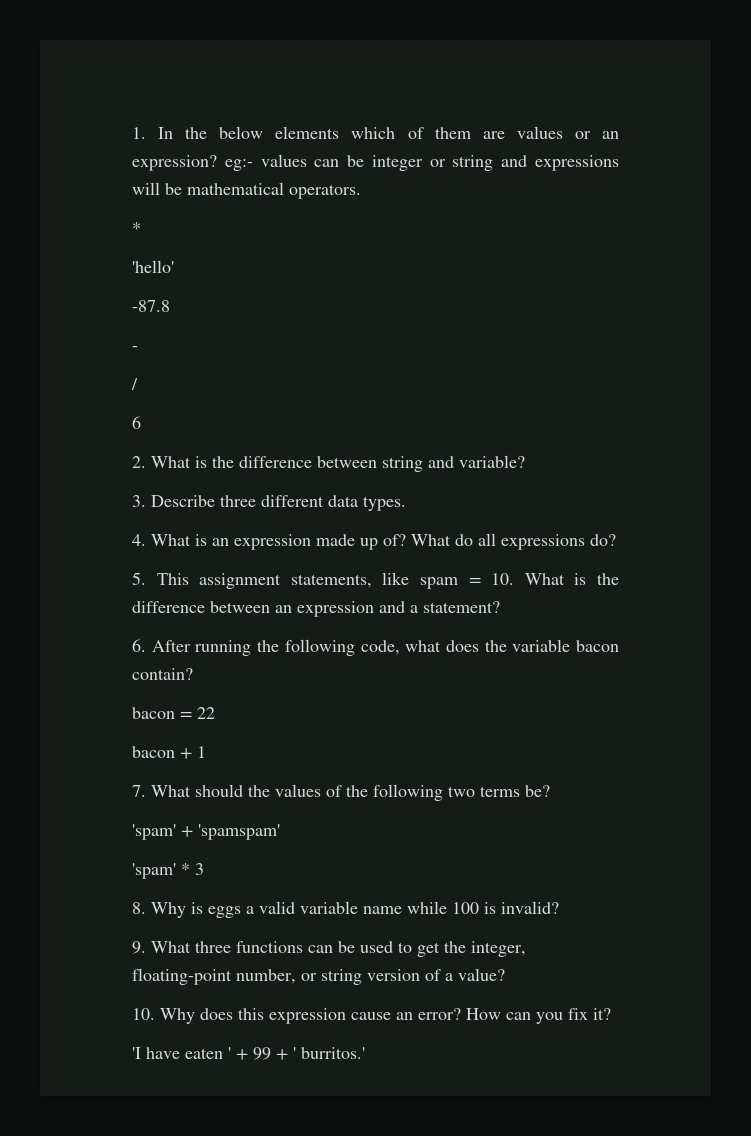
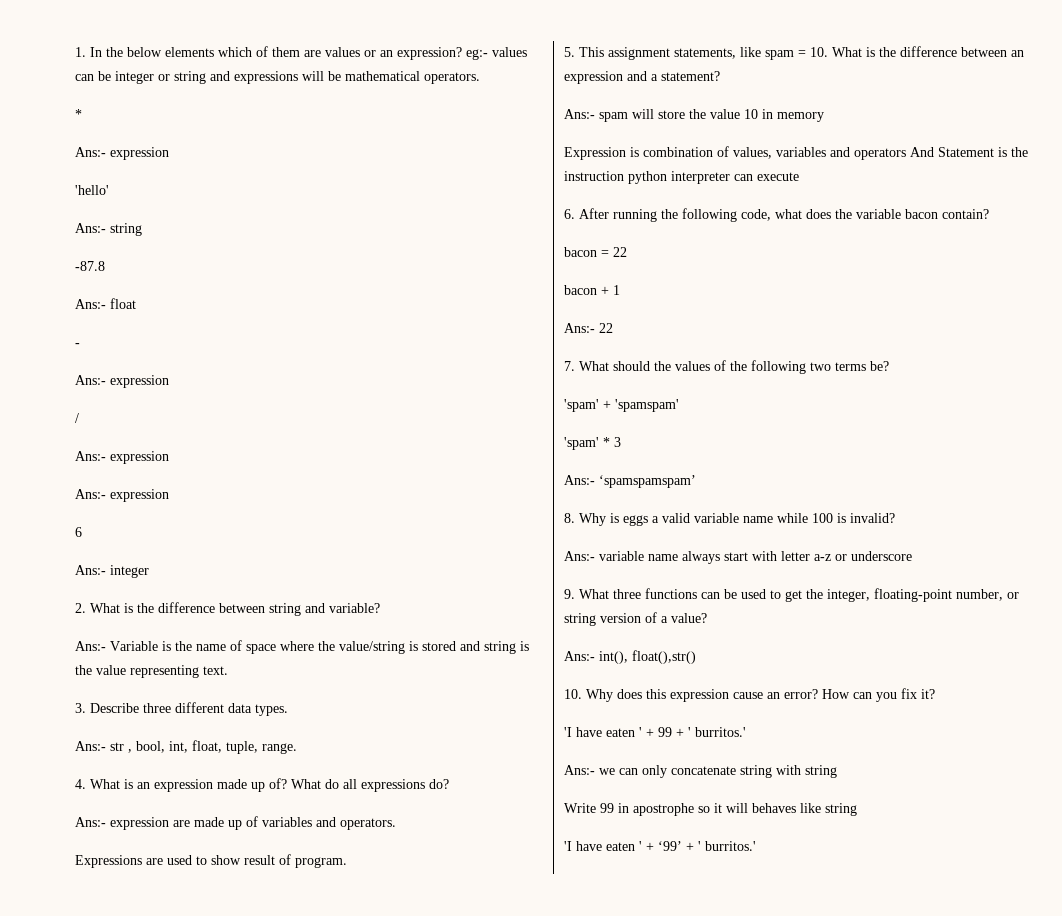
(141, 228) none -> [75,147,169,160] // Ans:- expression
(174, 266) none -> [75,223,142,236] // Ans:- string
(170, 306) none -> [75,298,136,309] // Ans:- float
(138, 348) none -> [75,375,169,388] // Ans:- expression
(138, 384) none -> [75,451,169,464] [75,489,169,502] // Ans:- expression // Ans:- expression
(141, 422) none -> [75,565,149,578] // Ans:- integer
(525, 461) none -> [75,640,529,654] [75,665,228,678] // Ans:- Variable is the name of space where the value/string is stored and string is the value representing text.
(406, 503) none -> [75,740,297,754] // Ans:- str , bool, int, float, tuple, range.
(616, 540) none -> [75,816,396,830] [75,854,347,868] // Ans:- expression are made up of variables and operators. // Expressions are used to show result of program.
(500, 607) none -> [564,109,824,122] [564,146,1028,160] [564,171,799,184] // Ans:- spam will store the value 10 in memory // Expression is combination of values, variables and operators And Statement is the instruction python interpreter can execute
(206, 752) none -> [564,323,613,333] // Ans:- 22
(204, 869) none -> [564,475,696,488] // Ans:- ‘spamspamspam’
(559, 907) none -> [564,551,912,564] // Ans:- variable name always start with letter a-z or underscore
(505, 974) none -> [564,650,696,664] // Ans:- int(), float(),str()
(365, 1053) none -> [564,765,837,778] [564,803,857,816] [564,841,756,851] // Ans:- we can only concatenate string with string // Write 99 in apostrophe so it will behaves like string // 'I have eaten ' + ‘99’ + ' burritos.'

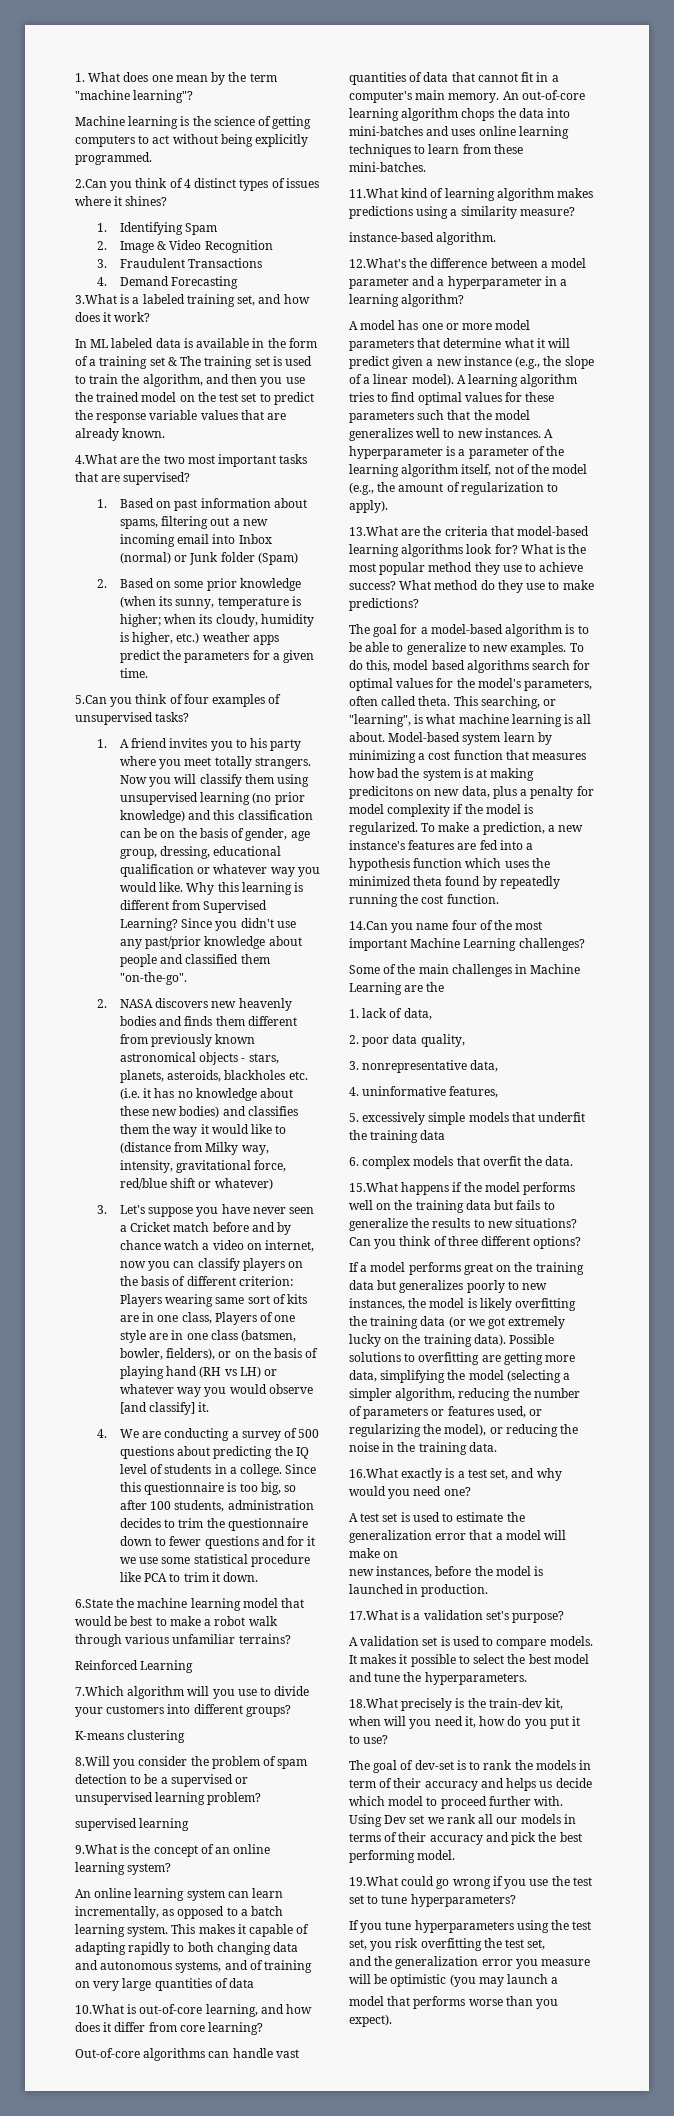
[75,46,527,60] [75,71,480,84] [75,109,82,119] [75,147,169,160] [75,185,109,195] [75,223,142,236] [75,261,105,271] [75,298,136,309] [75,343,80,347] [75,375,169,388] [75,413,79,423] [75,451,169,464] [75,489,169,502] [75,527,82,537] [75,565,149,578] [75,602,380,616] [75,640,529,654] [75,665,228,678] [75,702,288,716] [75,740,297,754] [75,778,449,792] [75,816,396,830] [75,854,347,868] [564,46,1024,60] [564,71,720,84] [564,109,824,122] [564,146,1028,160] [564,171,799,184] [564,208,989,222] [564,247,627,257] [564,285,620,295] [564,323,613,333] [564,360,889,374] [564,399,679,412] [564,437,621,450] [564,475,696,488] [564,513,895,526] [564,551,912,564] [564,588,1019,602] [564,612,707,626] [564,650,696,664] [564,688,935,702] [564,727,746,737] [564,765,837,778] [564,803,857,816] [564,841,756,851] 1. In the below elements which of them are values or an expression? eg:- values can be integer or string and expressions will be mathematical operators. // * // Ans:- expression // 'hello' // Ans:- string // -87.8 // Ans:- float // - // Ans:- expression // / // Ans:- expression // Ans:- expression // 6 // Ans:- integer // 2. What is the difference between string and variable? // Ans:- Variable is the name of space where the value/string is stored and string is the value representing text. // 3. Describe three different data types. // Ans:- str , bool, int, float, tuple, range. // 4. What is an expression made up of? What do all expressions do? // Ans:- expression are made up of variables and operators. // Expressions are used to show result of program. // 5. This assignment statements, like spam = 10. What is the difference between an expression and a statement? // Ans:- spam will store the value 10 in memory // Expression is combination of values, variables and operators And Statement is the instruction python interpreter can execute // 6. After running the following code, what does the variable bacon contain? // bacon = 22 // bacon + 1 // Ans:- 22 // 7. What should the values of the following two terms be? // 'spam' + 'spamspam' // 'spam' * 3 // Ans:- ‘spamspamspam’ // 8. Why is eggs a valid variable name while 100 is invalid? // Ans:- variable name always start with letter a-z or underscore // 9. What three functions can be used to get the integer, floating-point number, or string version of a value? // Ans:- int(), float(),str() // 10. Why does this expression cause an error? How can you fix it? // 'I have eaten ' + 99 + ' burritos.' // Ans:- we can only concatenate string with string // Write 99 in apostrophe so it will behaves like string // 'I have eaten ' + ‘99’ + ' burritos.' -> [75,72,277,85] [75,90,194,103] [75,116,312,129] [75,134,309,147] [75,152,152,165] [75,178,319,191] [75,196,168,206] [97,222,218,235] [97,240,273,253] [97,258,263,268] [97,276,239,289] [75,294,310,307] [75,312,151,322] [75,338,317,348] [75,356,313,369] [75,374,305,387] [75,392,314,405] [75,410,287,423] [75,428,166,441] [75,454,308,467] [75,472,191,485] [97,498,307,511] [119,516,268,529] [119,534,272,547] [119,552,298,565] [97,578,301,591] [119,596,301,609] [119,614,314,627] [119,632,279,645] [119,650,315,663] [119,668,148,678] [75,694,282,707] [75,712,190,725] [97,738,302,751] [119,756,311,769] [119,774,310,787] [119,792,305,805] [119,810,313,823] [119,828,310,841] [119,846,282,859] [119,864,320,877] [119,882,304,895] [119,900,268,913] [119,918,296,931] [119,936,302,949] [119,954,270,967] [119,972,187,985] [97,998,292,1011] [119,1016,297,1026] [119,1034,256,1047] [119,1052,279,1065] [119,1070,308,1083] [119,1088,294,1101] [119,1106,298,1118] [119,1124,287,1137] [119,1142,269,1155] [119,1160,287,1173] [119,1178,273,1190] [97,1204,315,1217] [119,1222,292,1235] [119,1240,315,1252] [119,1258,304,1271] [119,1276,293,1286] [119,1294,308,1307] [119,1312,296,1325] [119,1330,297,1343] [119,1348,319,1360] [119,1366,278,1379] [119,1384,313,1397] [119,1402,210,1415] [97,1428,320,1441] [119,1446,309,1459] [119,1464,317,1477] [119,1482,297,1495] [119,1500,314,1512] [119,1518,308,1531] [119,1536,316,1549] [119,1554,310,1567] [119,1572,259,1582] [75,1598,305,1611] [75,1616,278,1626] [75,1634,291,1647] [75,1660,194,1673] [75,1686,310,1699] [75,1704,291,1717] [75,1730,186,1743] [75,1756,308,1769] [75,1774,249,1787] [75,1792,262,1805] [75,1818,190,1831] [75,1844,271,1857] [75,1862,172,1875] [75,1888,284,1901] [75,1906,284,1919] [75,1924,310,1937] [75,1942,299,1955] [75,1960,313,1973] [75,1978,255,1991] [75,2004,313,2017] [75,2022,264,2035] [75,2048,299,2061] [349,72,559,85] [349,90,585,103] [349,108,571,121] [349,126,569,139] [349,144,523,157] [349,162,426,172] [349,188,594,201] [349,206,575,219] [349,232,497,245] [349,258,587,268] [349,276,568,289] [349,294,465,307] [349,320,531,330] [349,338,571,351] [349,356,594,369] [349,374,578,387] [349,392,555,405] [349,410,530,423] [349,428,554,441] [349,446,565,459] [349,464,588,477] [349,482,559,495] [349,500,388,513] [349,526,590,536] [349,544,587,557] [349,562,584,575] [349,580,594,593] [349,598,419,611] [349,624,589,637] [349,642,584,655] [349,660,591,673] [349,678,593,691] [349,696,557,709] [349,714,592,727] [349,732,552,745] [349,750,587,763] [349,768,535,781] [349,786,594,799] [349,804,534,817] [349,822,584,835] [349,840,534,850] [349,858,550,871] [349,876,560,889] [349,894,499,907] [349,920,543,933] [349,938,585,951] [349,964,581,977] [349,982,445,995] [349,1008,432,1020] [349,1034,465,1047] [349,1060,499,1073] [349,1086,499,1098] [349,1112,586,1125] [349,1130,446,1143] [349,1156,574,1169] [349,1182,576,1195] [349,1200,555,1213] [349,1218,578,1231] [349,1236,582,1249] [349,1262,584,1275] [349,1280,548,1293] [349,1298,577,1311] [349,1316,566,1329] [349,1334,555,1347] [349,1352,576,1365] [349,1370,571,1383] [349,1388,580,1401] [349,1406,543,1419] [349,1424,579,1437] [349,1442,497,1455] [349,1468,562,1481] [349,1486,471,1499] [349,1512,525,1522] [349,1530,567,1543] [349,1548,399,1558] [349,1566,544,1578] [349,1584,489,1597] [349,1610,565,1623] [349,1636,593,1649] [349,1654,589,1667] [349,1672,527,1685] [349,1698,564,1711] [349,1716,581,1729] [349,1735,389,1744] [349,1760,592,1773] [349,1778,592,1791] [349,1796,564,1809] [349,1814,576,1827] [349,1832,582,1845] [349,1850,456,1863] [349,1876,592,1889] [349,1894,516,1907] [349,1920,592,1933] [349,1938,546,1951] [349,1956,591,1969] [349,1974,559,1987] [349,1996,559,2009] [349,2014,392,2027] 1. What does one mean by the term "machine learning"? // Machine learning is the science of getting computers to act without being explicitly programmed. // 2.Can you think of 4 distinct types of issues where it shines? // 1. Identifying Spam // 2. Image & Video Recognition // 3. Fraudulent Transactions // 4. Demand Forecasting // 3.What is a labeled training set, and how does it work? // In ML labeled data is available in the form of a training set & The training set is used to train the algorithm, and then you use the trained model on the test set to predict the response variable values that are already known. // 4.What are the two most important tasks that are supervised? // 1. Based on past information about spams, filtering out a new incoming email into Inbox (normal) or Junk folder (Spam) // 2. Based on some prior knowledge (when its sunny, temperature is higher; when its cloudy, humidity is higher, etc.) weather apps predict the parameters for a given time. // 5.Can you think of four examples of unsupervised tasks? // 1. A friend invites you to his party where you meet totally strangers. Now you will classify them using unsupervised learning (no prior knowledge) and this classification can be on the basis of gender, age group, dressing, educational qualification or whatever way you would like. Why this learning is different from Supervised Learning? Since you didn't use any past/prior knowledge about people and classified them "on-the-go". // 2. NASA discovers new heavenly bodies and finds them different from previously known astronomical objects - stars, planets, asteroids, blackholes etc. (i.e. it has no knowledge about these new bodies) and classifies them the way it would like to (distance from Milky way, intensity, gravitational force, red/blue shift or whatever) // 3. Let's suppose you have never seen a Cricket match before and by chance watch a video on internet, now you can classify players on the basis of different criterion: Players wearing same sort of kits are in one class, Players of one style are in one class (batsmen, bowler, fielders), or on the basis of playing hand (RH vs LH) or whatever way you would observe [and classify] it. // 4. We are conducting a survey of 500 questions about predicting the IQ level of students in a college. Since this questionnaire is too big, so after 100 students, administration decides to trim the questionnaire down to fewer questions and for it we use some statistical procedure like PCA to trim it down. // 6.State the machine learning model that would be best to make a robot walk through various unfamiliar terrains? // Reinforced Learning // 7.Which algorithm will you use to divide your customers into different groups? // K-means clustering // 8.Will you consider the problem of spam detection to be a supervised or unsupervised learning problem? // supervised learning // 9.What is the concept of an online learning system? // An online learning system can learn incrementally, as opposed to a batch learning system. This makes it capable of adapting rapidly to both changing data and autonomous systems, and of training on very large quantities of data // 10.What is out-of-core learning, and how does it differ from core learning? // Out-of-core algorithms can handle vast quantities of data that cannot fit in a computer's main memory. An out-of-core learning algorithm chops the data into mini-batches and uses online learning techniques to learn from these mini-batches. // 11.What kind of learning algorithm makes predictions using a similarity measure? // instance-based algorithm. // 12.What's the difference between a model parameter and a hyperparameter in a learning algorithm? // A model has one or more model parameters that determine what it will predict given a new instance (e.g., the slope of a linear model). A learning algorithm tries to find optimal values for these parameters such that the model generalizes well to new instances. A hyperparameter is a parameter of the learning algorithm itself, not of the model (e.g., the amount of regularization to apply). // 13.What are the criteria that model-based learning algorithms look for? What is the most popular method they use to achieve success? What method do they use to make predictions? // The goal for a model-based algorithm is to be able to generalize to new examples. To do this, model based algorithms search for optimal values for the model's parameters, often called theta. This searching, or "learning", is what machine learning is all about. Model-based system learn by minimizing a cost function that measures how bad the system is at making predicitons on new data, plus a penalty for model complexity if the model is regularized. To make a prediction, a new instance's features are fed into a hypothesis function which uses the minimized theta found by repeatedly running the cost function. // 14.Can you name four of the most important Machine Learning challenges? // Some of the main challenges in Machine Learning are the // 1. lack of data, // 2. poor data quality, // 3. nonrepresentative data, // 4. uninformative features, // 5. excessively simple models that underfit the training data // 6. complex models that overfit the data. // 15.What happens if the model performs well on the training data but fails to generalize the results to new situations? Can you think of three different options? // If a model performs great on the training data but generalizes poorly to new instances, the model is likely overfitting the training data (or we got extremely lucky on the training data). Possible solutions to overfitting are getting more data, simplifying the model (selecting a simpler algorithm, reducing the number of parameters or features used, or regularizing the model), or reducing the noise in the training data. // 16.What exactly is a test set, and why would you need one? // A test set is used to estimate the generalization error that a model will make on // new instances, before the model is launched in production. // 17.What is a validation set's purpose? // A validation set is used to compare models. It makes it possible to select the best model and tune the hyperparameters. // 18.What precisely is the train-dev kit, when will you need it, how do you put it to use? // The goal of dev-set is to rank the models in term of their accuracy and helps us decide which model to proceed further with. Using Dev set we rank all our models in terms of their accuracy and pick the best performing model. // 19.What could go wrong if you use the test set to tune hyperparameters? // If you tune hyperparameters using the test set, you risk overfitting the test set, // and the generalization error you measure will be optimistic (you may launch a // model that performs worse than you expect).

